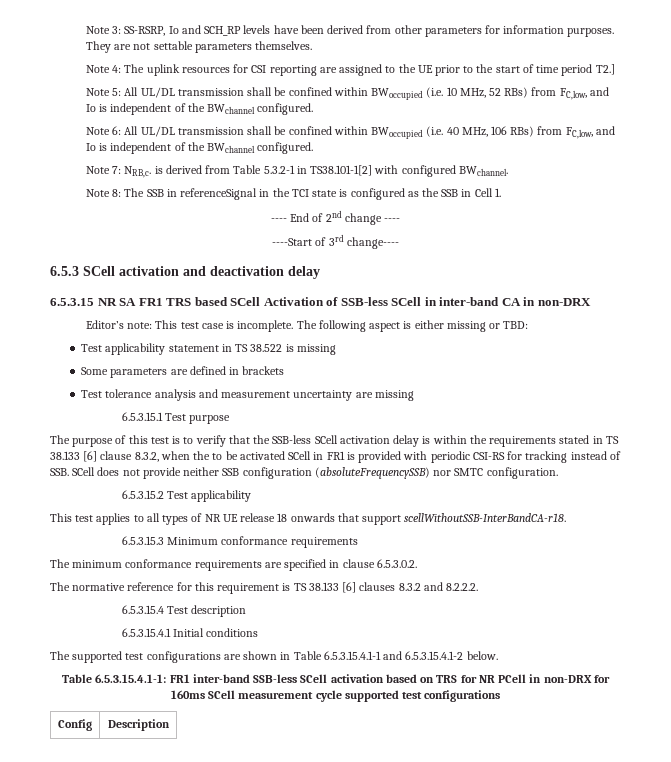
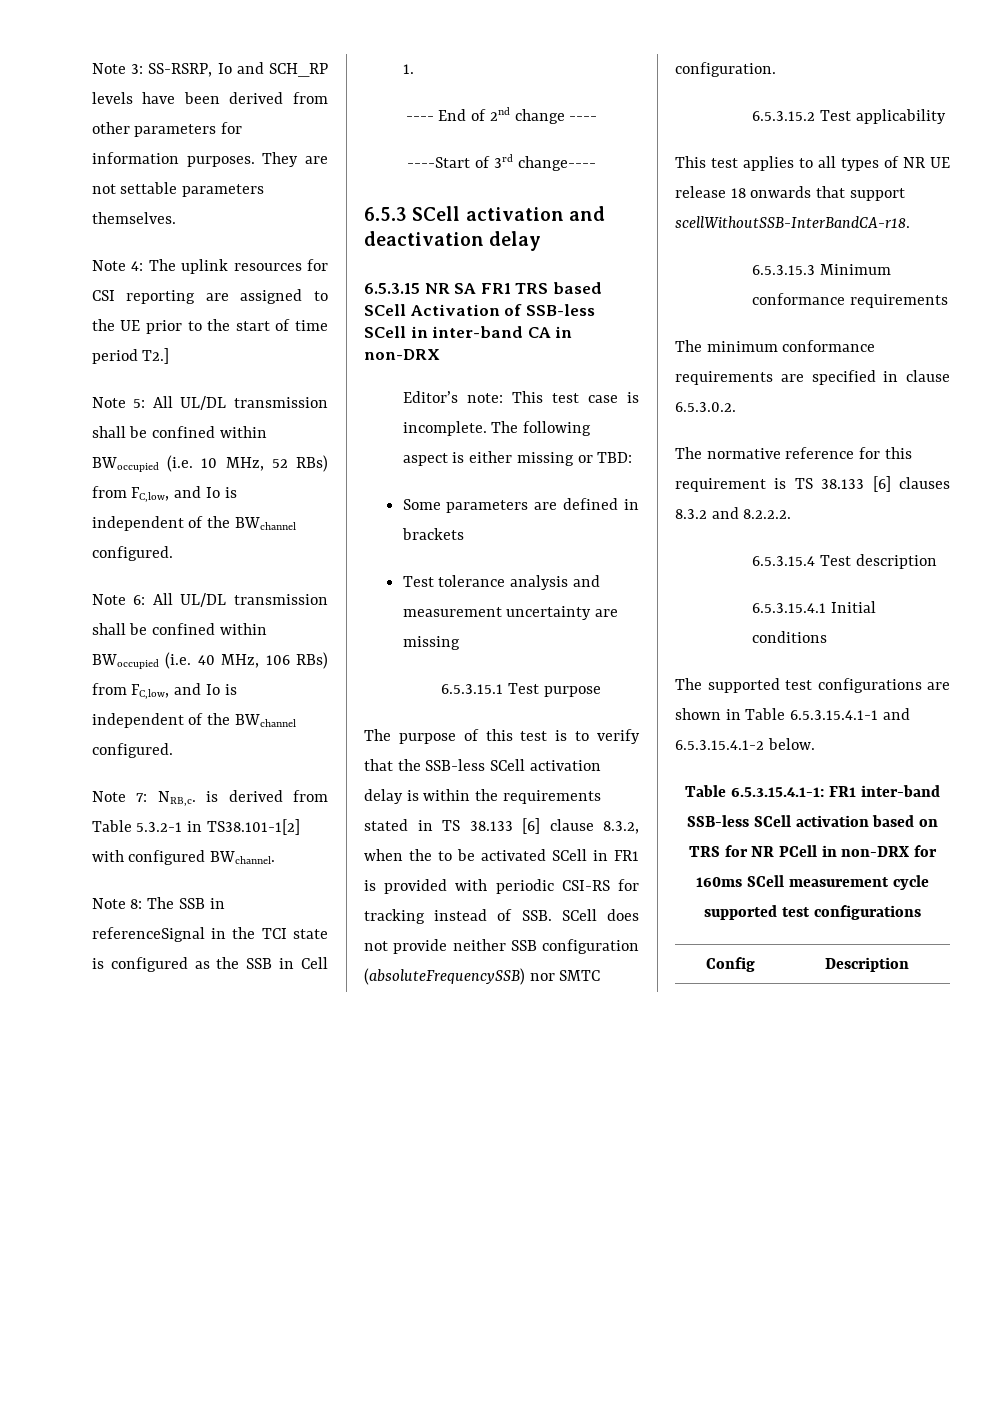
[81,343,336,355] // Test applicability statement in TS 38.522 is missing -> (633, 457) none

